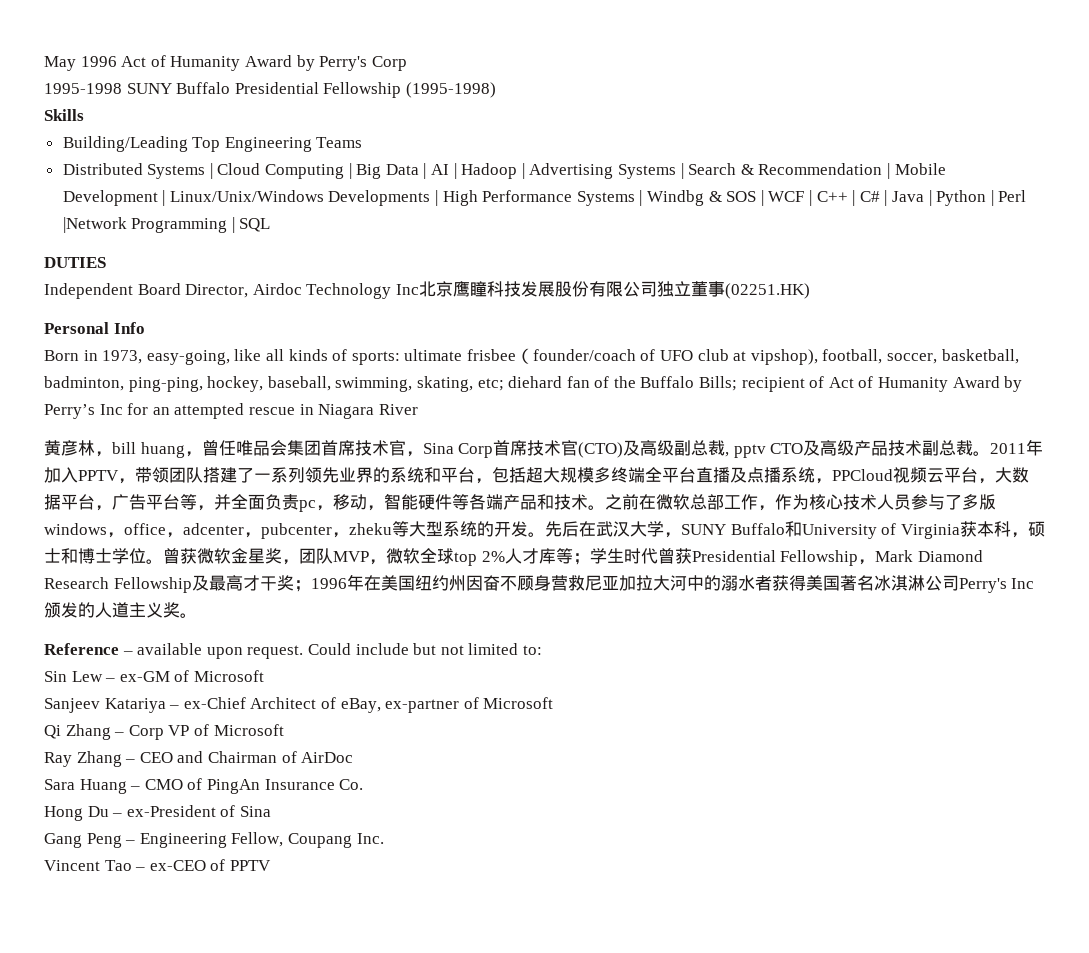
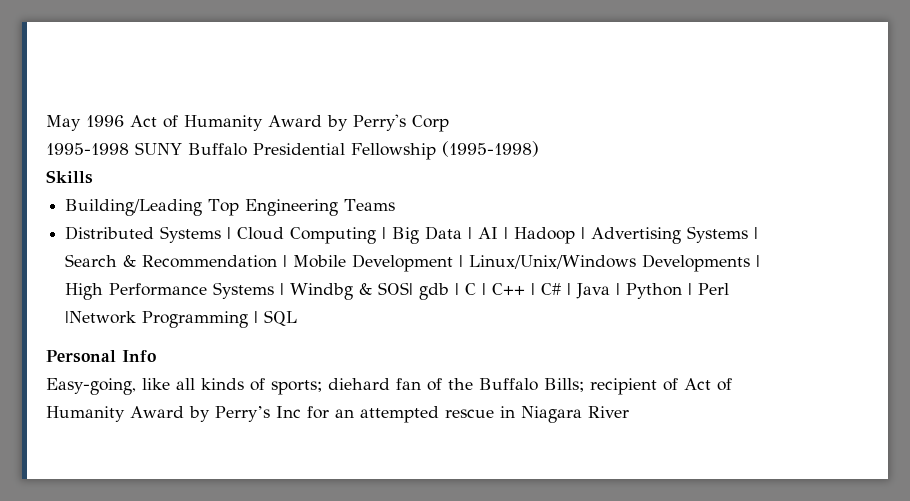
[726,190,805,206] SOS | WCF -> [378,282,477,300] SOS| gdb | C
[44,257,106,268] [44,281,810,299] [44,322,145,334] [44,348,1019,365] [44,376,504,392] DUTIES // Independent Board Director, Airdoc Technology Inc北京鹰瞳科技发展股份有限公司独立董事(02251.HK) // Personal Info // Born in 1973, easy-going, like all kinds of sports: ultimate frisbee（founder/coach of UFO club at vipshop), football, soccer, basketball, badminton, ping-ping, hockey, baseball, swimming, skating, etc; -> [46,350,156,363] [46,378,322,395] Personal Info // Easy-going, like all kinds of sports;
[44,439,1044,458] [44,467,1029,484] [44,493,996,512] [44,521,1045,539] [44,548,983,566] [44,574,1035,593] [44,602,197,618] [44,643,542,659] [44,670,264,682] [44,697,554,713] [44,724,284,740] [44,751,354,767] [44,778,364,794] [44,805,271,821] [44,832,384,848] [44,859,271,871] // 黄彦林，bill huang，曾任唯品会集团首席技术官，Sina Corp首席技术官(CTO)及高级副总裁, pptv CTO及高级产品技术副总裁。2011年加入PPTV，带领团队搭建了一系列领先业界的系统和平台，包括超大规模多终端全平台直播及点播系统，PPCloud视频云平台，大数据平台，广告平台等，并全面负责pc，移动，智能硬件等各端产品和技术。之前在微软总部工作，作为核心技术人员参与了多版windows，office，adcenter，pubcenter，zheku等大型系统的开发。先后在武汉大学，SUNY Buffalo和University of Virginia获本科，硕士和博士学位。曾获微软金星奖，团队MVP，微软全球top 2%人才库等；学生时代曾获Presidential Fellowship，Mark Diamond Research Fellowship及最高才干奖；1996年在美国纽约州因奋不顾身营救尼亚加拉大河中的溺水者获得美国著名冰淇淋公司Perry's Inc颁发的人道主义奖。 // Reference – available upon request. Could include but not limited to: // Sin Lew – ex-GM of Microsoft // Sanjeev Katariya – ex-Chief Architect of eBay, ex-partner of Microsoft // Qi Zhang – Corp VP of Microsoft // Ray Zhang – CEO and Chairman of AirDoc // Sara Huang – CMO of PingAn Insurance Co. // Hong Du – ex-President of Sina // Gang Peng – Engineering Fellow, Coupang Inc. // Vincent Tao – ex-CEO of PPTV -> (629, 412) none

